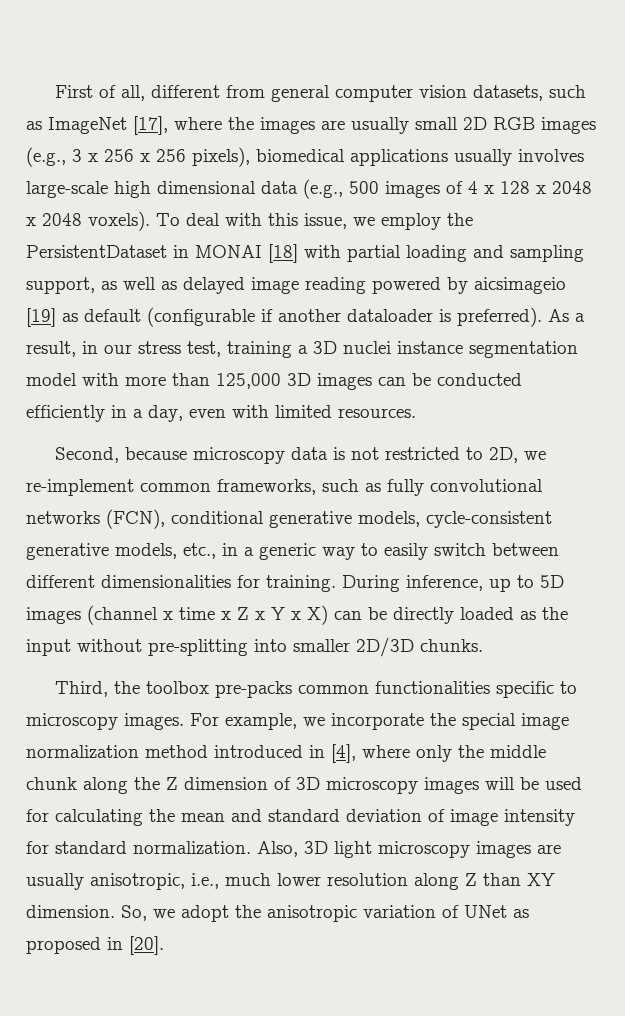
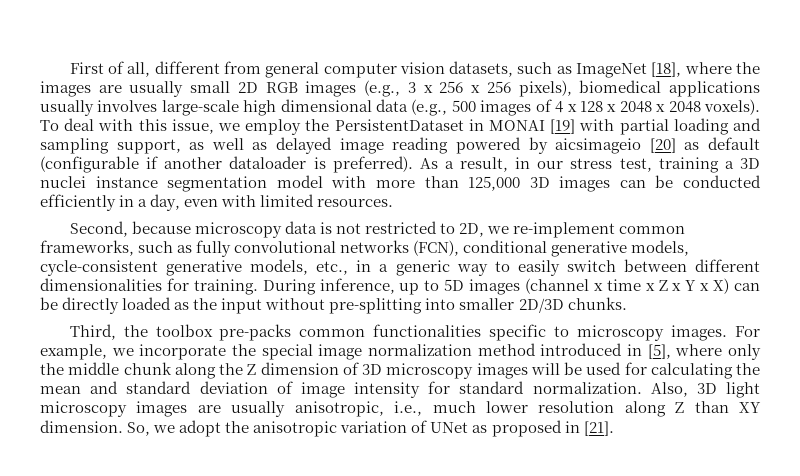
[133,116,168,135] [17], -> [651,62,682,77] [18],
[268,244,298,263] [18] -> [550,119,576,134] [19]
[26,308,56,327] [19] -> [649,138,676,153] [20]
[331,744,356,763] [4], -> [647,344,671,359] [5],
[129,936,164,955] [20]. -> [583,421,614,436] [21].

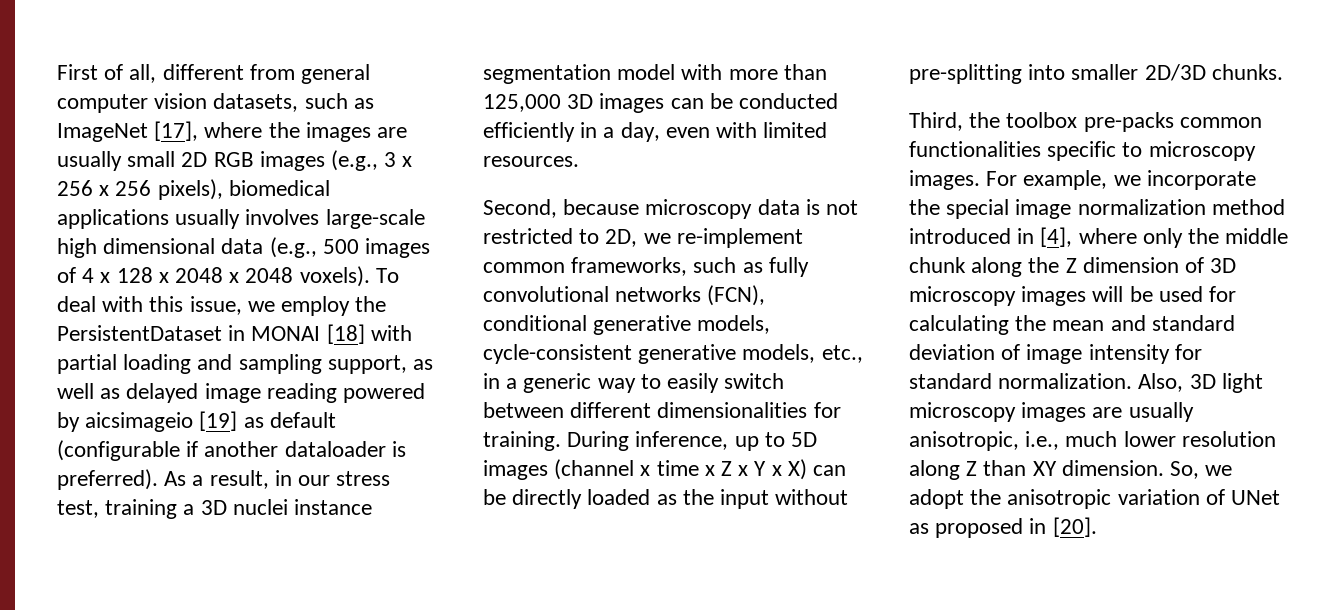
[651,62,682,77] [18], -> [154,121,199,141] [17],
[550,119,576,134] [19] -> [326,324,365,344] [18]
[649,138,676,153] [20] -> [199,411,238,431] [19]
[647,344,671,359] [5], -> [1040,227,1073,247] [4],
[583,421,614,436] [21]. -> [1052,517,1097,537] [20].

